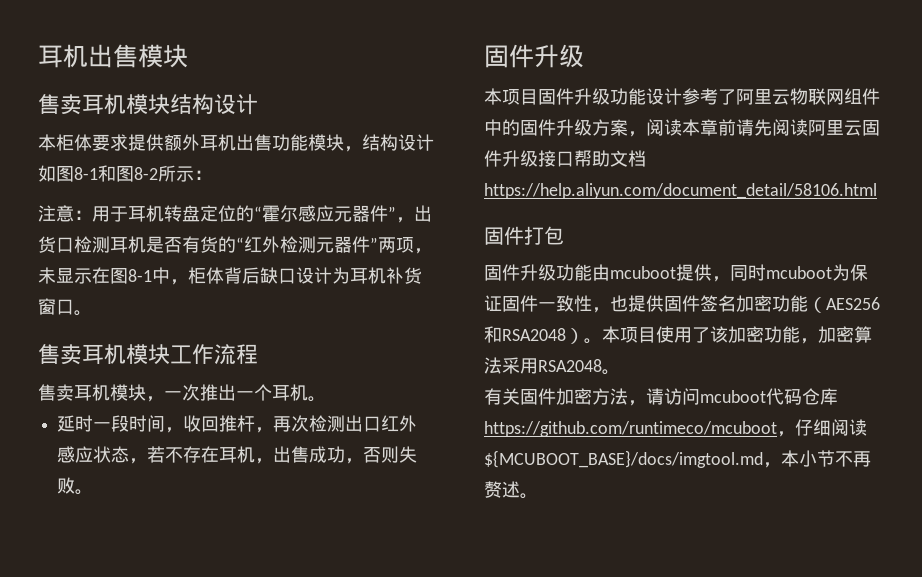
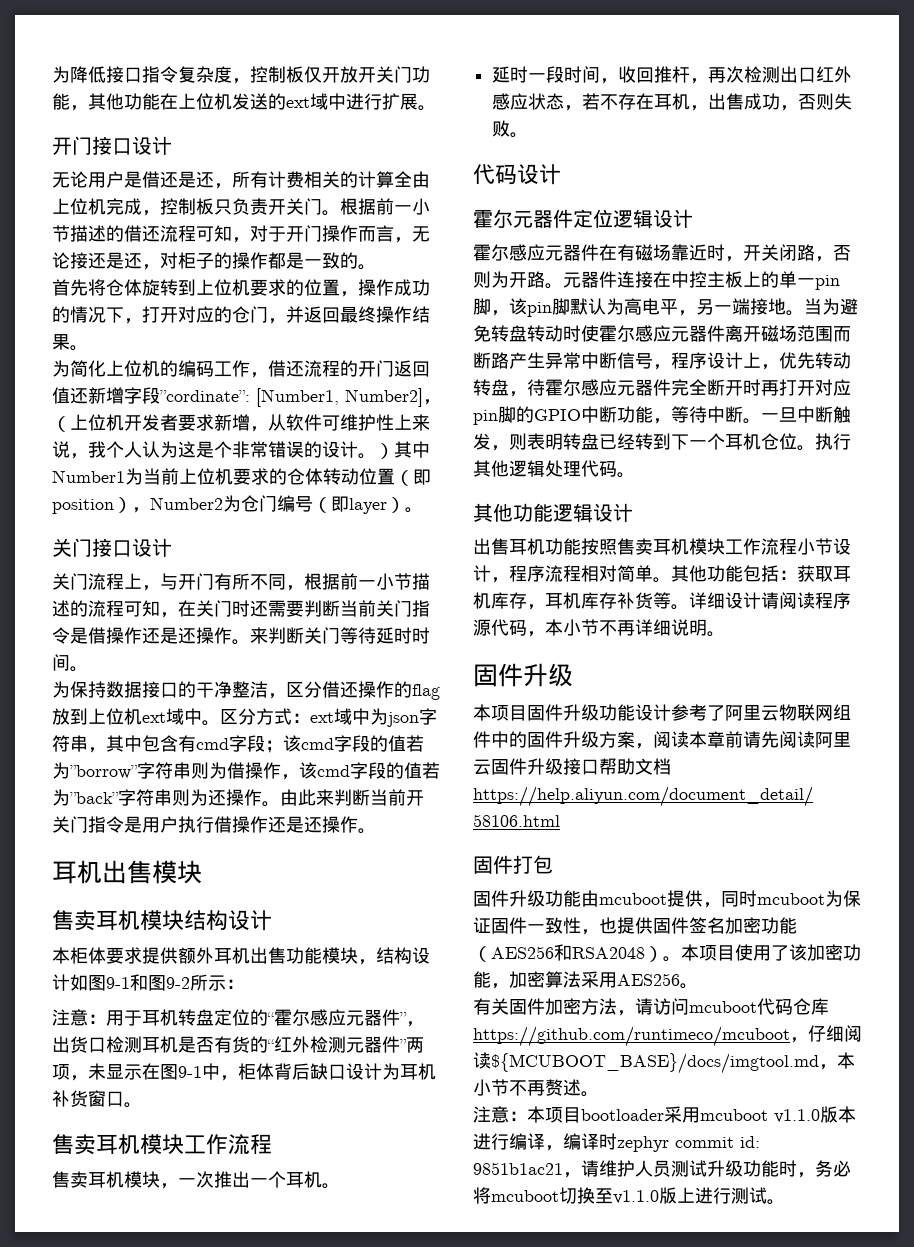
(38, 56) none -> [52,66,430,84] [52,93,436,111] [52,136,172,155] [52,171,430,189] [52,198,430,216] [52,225,430,243] [52,252,376,270] [52,279,430,297] [52,306,430,324] [52,334,88,351] [52,360,430,378] [52,387,441,407] [52,414,430,432] [52,441,430,459] [52,468,431,486] [52,495,423,514] [52,538,172,557] [52,573,430,591] [52,600,430,618] [52,627,430,645] [52,654,88,672] [52,681,440,700] [52,708,437,727] [52,735,424,753] [52,762,440,780] [52,789,424,807] [52,816,376,834] 为降低接口指令复杂度，控制板仅开放开关门功能，其他功能在上位机发送的ext域中进行扩展。 // 开门接口设计 // 无论用户是借还是还，所有计费相关的计算全由上位机完成，控制板只负责开关门。根据前一小节描述的借还流程可知，对于开门操作而言，无论接还是还，对柜子的操作都是一致的。 // 首先将仓体旋转到上位机要求的位置，操作成功的情况下，打开对应的仓门，并返回最终操作结果。 // 为简化上位机的编码工作，借还流程的开门返回值还新增字段”cordinate”: [Number1, Number2]，（上位机开发者要求新增，从软件可维护性上来说，我个人认为这是个非常错误的设计。）其中Number1为当前上位机要求的仓体转动位置（即position），Number2为仓门编号（即layer）。 // 关门接口设计 // 关门流程上，与开门有所不同，根据前一小节描述的流程可知，在关门时还需要判断当前关门指令是借操作还是还操作。来判断关门等待延时时间。 // 为保持数据接口的干净整洁，区分借还操作的flag放到上位机ext域中。区分方式：ext域中为json字符串，其中包含有cmd字段；该cmd字段的值若为”borrow”字符串则为借操作，该cmd字段的值若为”back”字符串则为还操作。由此来判断当前开关门指令是用户执行借操作还是还操作。 //
[74,165,158,182] 8-1和图8-2 -> [106,974,190,991] 9-1和图9-2
[128,269,152,282] 8-1 -> [178,1066,202,1078] 9-1
(94, 492) none -> [473,164,561,185] [473,209,693,229] [473,244,851,262] [473,271,840,290] [473,298,858,317] [473,325,851,342] [473,352,851,370] [473,379,851,397] [473,406,851,425] [473,433,851,451] [473,460,635,478] [473,503,633,523] [473,538,851,555] [473,565,851,583] [473,592,851,610] [473,619,725,637] // 代码设计 // 霍尔元器件定位逻辑设计 // 霍尔感应元器件在有磁场靠近时，开关闭路，否则为开路。元器件连接在中控主板上的单一pin脚，该pin脚默认为高电平，另一端接地。当为避免转盘转动时使霍尔感应元器件离开磁场范围而断路产生异常中断信号，程序设计上，优先转动转盘，待霍尔感应元器件完全断开时再打开对应pin脚的GPIO中断功能，等待中断。一旦中断触发，则表明转盘已经转到下一个耳机仓位。执行其他逻辑处理代码。 // 其他功能逻辑设计 // 出售耳机功能按照售卖耳机模块工作流程小节设计，程序流程相对简单。其他功能包括：获取耳机库存，耳机库存补货等。详细设计请阅读程序源代码，本小节不再详细说明。
[538,359,602,372] RSA2048 -> [617,973,680,986] AES256
(538, 496) none -> [473,1106,856,1123] [473,1133,760,1152] [473,1160,851,1178] [473,1187,785,1205] // 注意：本项目bootloader采用mcuboot v1.1.0版本进行编译，编译时zephyr commit id: 9851b1ac21，请维护人员测试升级功能时，务必将mcuboot切换至v1.1.0版上进行测试。

